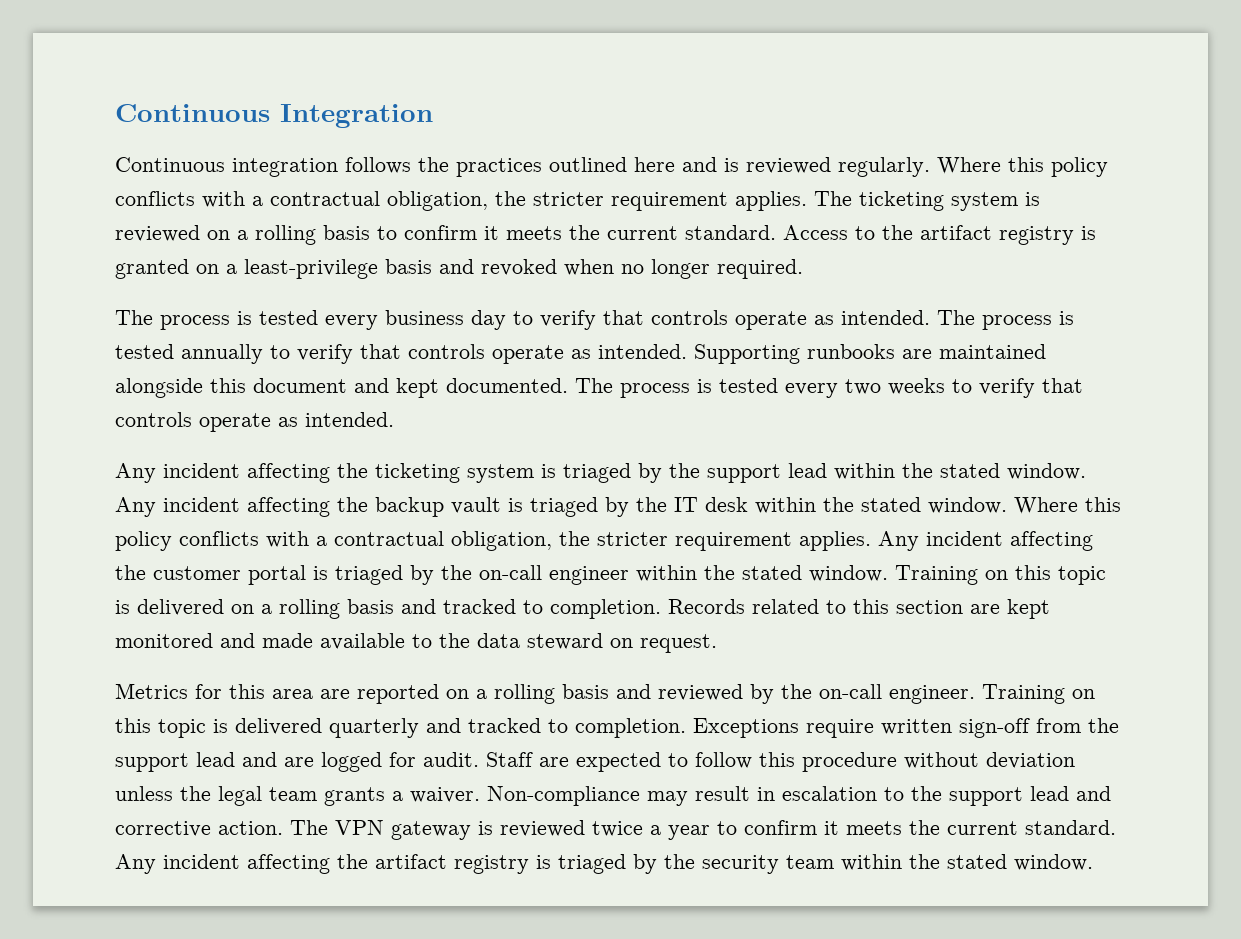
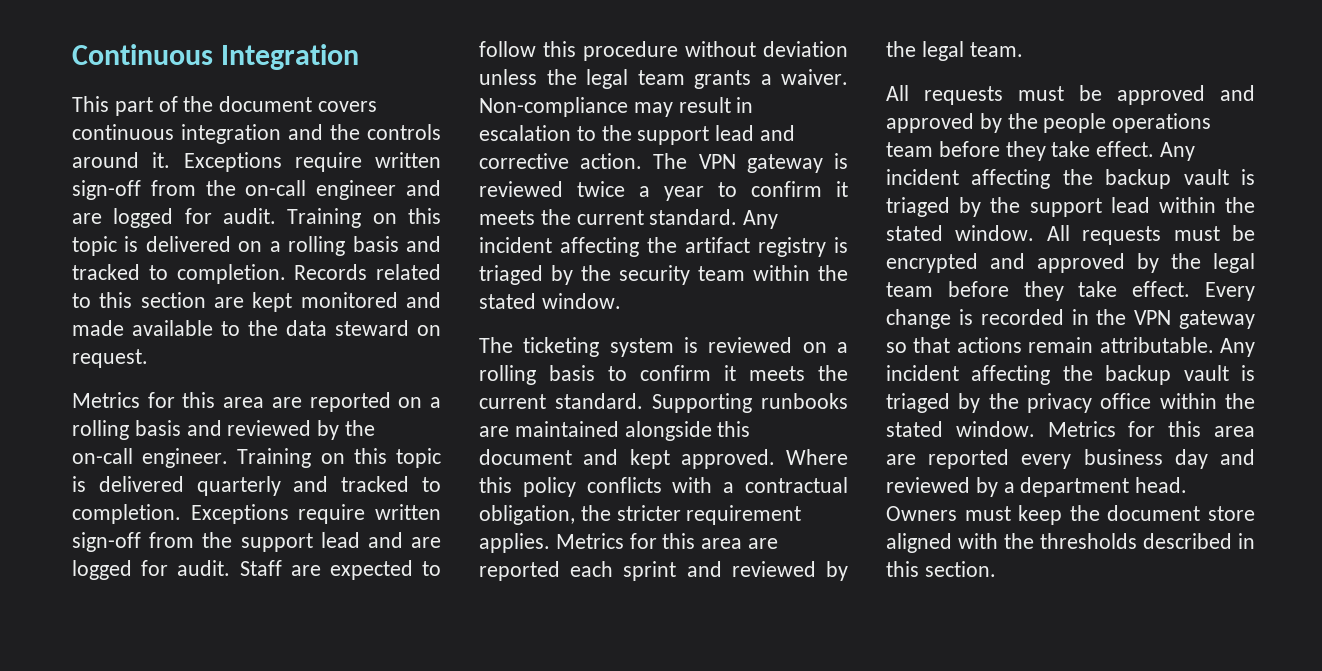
[115,157,1108,177] [115,191,1040,211] [115,225,1096,245] [115,259,803,279] [115,310,1074,330] [115,344,1046,364] [115,378,1083,398] [115,412,394,432] [115,463,1086,483] [115,497,1121,517] [115,531,1093,551] [115,565,888,585] Continuous integration follows the practices outlined here and is reviewed regularly. Where this policy conflicts with a contractual obligation, the stricter requirement applies. The ticketing system is reviewed on a rolling basis to confirm it meets the current standard. Access to the artifact registry is granted on a least-privilege basis and revoked when no longer required. // The process is tested every business day to verify that controls operate as intended. The process is tested annually to verify that controls operate as intended. Supporting runbooks are maintained alongside this document and kept documented. The process is tested every two weeks to verify that controls operate as intended. // Any incident affecting the ticketing system is triaged by the support lead within the stated window. Any incident affecting the backup vault is triaged by the IT desk within the stated window. Where this policy conflicts with a contractual obligation, the stricter requirement applies. Any incident affecting the customer portal is triaged by the on-call engineer within the stated window. -> [72,96,378,116] [72,124,441,144] [72,152,441,172] [72,180,441,200] [72,208,276,228] This part of the document covers continuous integration and the controls around it. Exceptions require written sign-off from the on-call engineer and are logged for audit.
(1093, 862) none -> [479,337,848,357] [479,365,848,385] [479,393,848,413] [479,421,751,441] [479,449,848,469] [479,477,848,497] [479,505,802,525] [479,533,779,553] [479,561,848,581] [886,41,1023,61] [886,85,1255,105] [886,113,1212,133] [886,141,1196,161] [886,169,1255,189] [886,197,1255,217] [886,225,1255,245] [886,253,1255,273] [886,281,1255,301] [886,309,1255,329] [886,337,1255,357] [886,365,1255,385] [886,393,1255,413] [886,421,1255,437] [886,449,1255,469] [886,477,1188,497] [886,505,1255,525] [886,533,1255,553] [886,561,996,577] // The ticketing system is reviewed on a rolling basis to confirm it meets the current standard. Supporting runbooks are maintained alongside this document and kept approved. Where this policy conflicts with a contractual obligation, the stricter requirement applies. Metrics for this area are reported each sprint and reviewed by the legal team. // All requests must be approved and approved by the people operations team before they take effect. Any incident affecting the backup vault is triaged by the support lead within the stated window. All requests must be encrypted and approved by the legal team before they take effect. Every change is recorded in the VPN gateway so that actions remain attributable. Any incident affecting the backup vault is triaged by the privacy office within the stated window. Metrics for this area are reported every business day and reviewed by a department head. Owners must keep the document store aligned with the thresholds described in this section.

